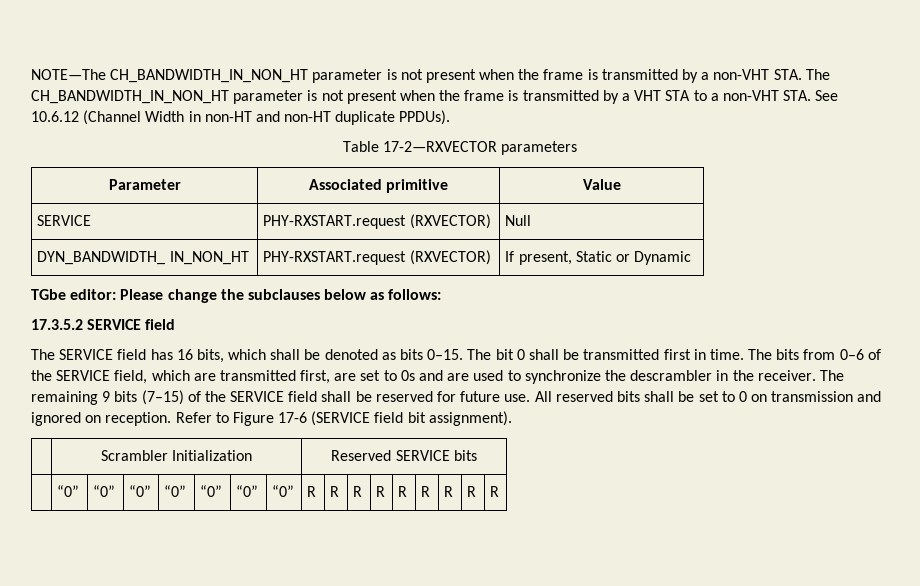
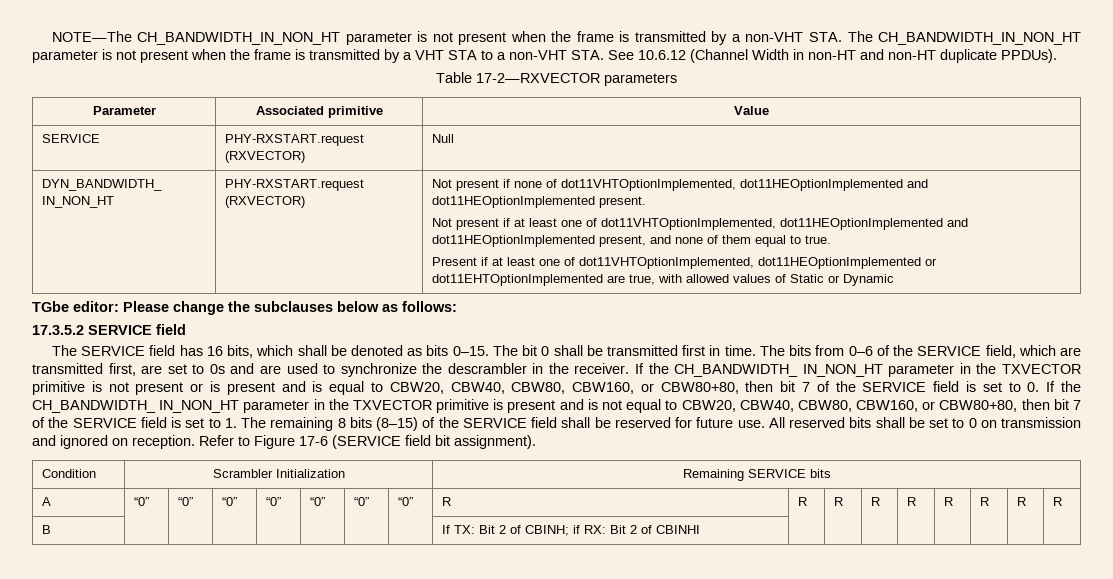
[505,251,572,265] If present, -> [431,179,928,191] [431,196,646,208] [431,218,968,230] [431,235,831,247] [431,257,937,269] [431,274,786,286] Not present if none of dot11VHTOptionImplemented, dot11HEOptionImplemented and dot11HEOptionImplemented present. // Not present if at least one of dot11VHTOptionImplemented, dot11HEOptionImplemented and dot11HEOptionImplemented present, and none of them equal to true. // Present if at least one of dot11VHTOptionImplemented, dot11HEOptionImplemented or dot11EHTOptionImplemented are true, with allowed values of
[819,370,844,381] [31,390,184,405] The remaining 9 bits (7–15) -> [635,363,1082,377] [32,381,1081,395] [32,399,1081,413] [32,417,418,431] If the CH_BANDWIDTH_ IN_NON_HT parameter in the TXVECTOR primitive is not present or is present and is equal to CBW20, CBW40, CBW80, CBW160, or CBW80+80, then bit 7 of the SERVICE field is set to 0. If the CH_BANDWIDTH_ IN_NON_HT parameter in the TXVECTOR primitive is present and is not equal to CBW20, CBW40, CBW80, CBW160, or CBW80+80, then bit 7 of the SERVICE field is set to 1. The remaining 8 bits (8–15)
(512, 418) none -> [41,469,96,478] Condition
[331,450,392,461] Reserved -> [682,469,744,481] Remaining
(477, 455) none -> [41,497,51,506] A
(500, 491) none -> [41,525,51,534] [441,525,700,536] // B | | | | | | | | If TX: Bit 2 of CBINH; if RX: Bit 2 of CBINHI | | | | | | | |

